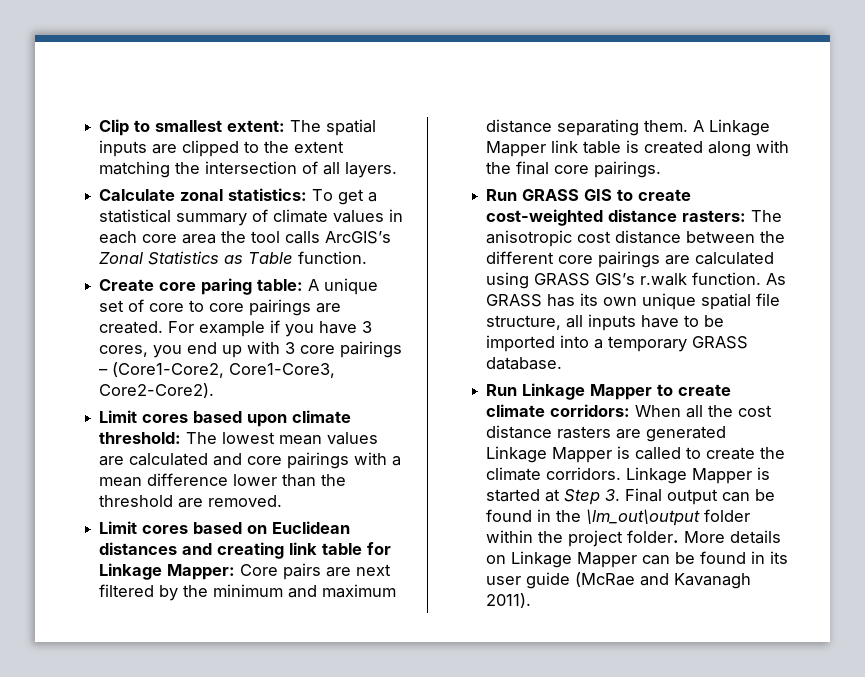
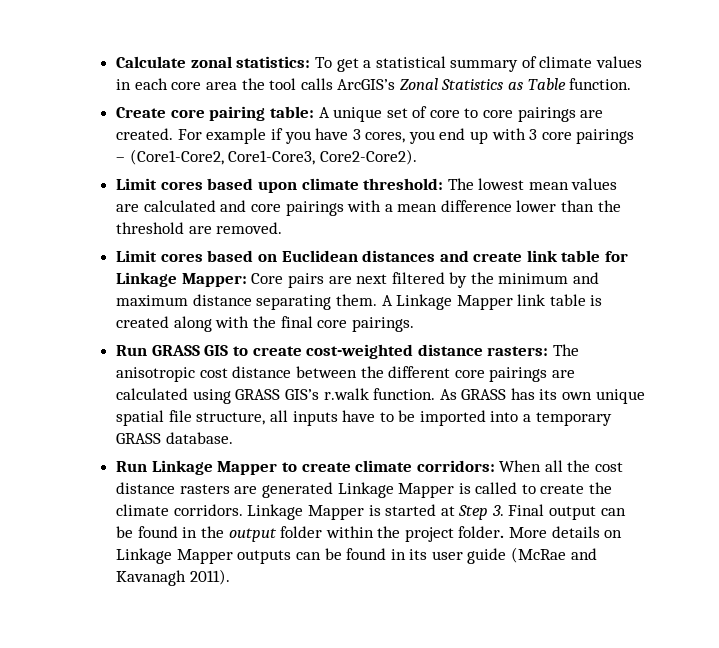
[99,119,377,136] [99,140,345,157] [99,161,398,178] Clip to smallest extent: The spatial inputs are clipped to the extent matching the intersection of all layers. // -> (116, 62) none
[201,278,253,295] paring -> [209,106,266,121] pairing
[217,542,285,559] creating -> [473,252,523,262] create
[586,509,701,526] \lm_out\output -> [228,528,277,542] output
(638, 560) none -> [237,550,292,564] outputs

